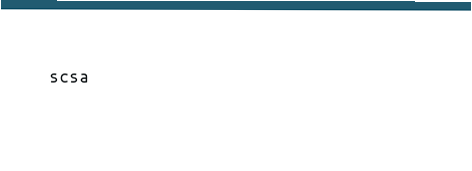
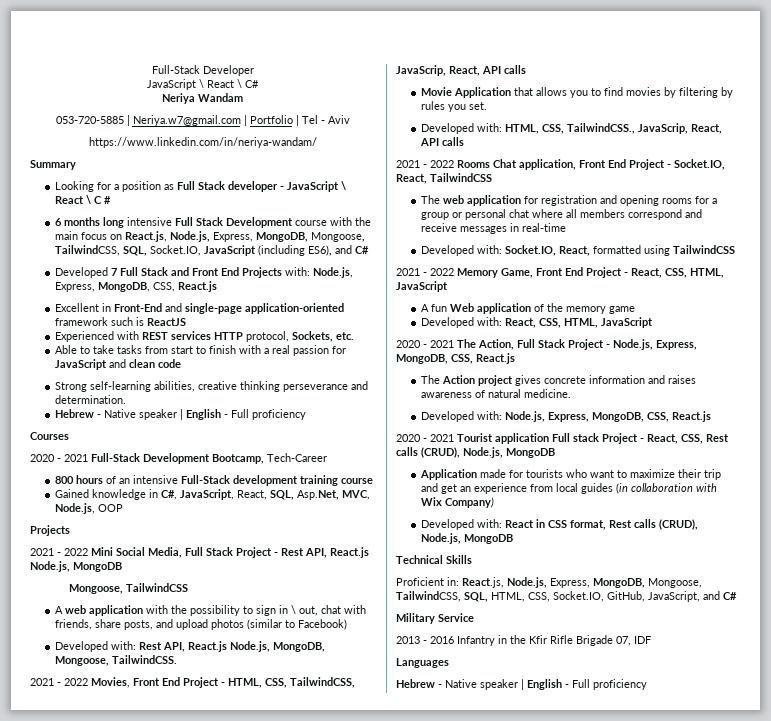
[49,73,90,83] scsa -> [151,65,254,76] [147,79,259,90] [162,93,243,104] [55,115,350,126] [88,137,317,148] [30,160,76,170] [55,181,347,192] [55,195,112,204] [55,217,372,228] [55,231,366,242] [55,245,370,256] [55,267,354,278] [55,281,218,292] [55,303,345,314] [55,317,187,326] [55,331,355,342] [55,345,347,356] [55,359,182,370] [55,381,369,392] [55,395,127,404] [55,409,307,420] [30,432,69,440] [30,453,327,464] [55,475,374,486] [55,489,371,500] [55,503,124,514] [30,525,70,536] [30,547,369,558] [30,561,122,572] [69,583,189,594] [55,605,367,616] [55,619,348,630] [55,641,326,652] [55,655,178,666] [30,677,355,688] [396,65,526,76] [421,87,734,98] [421,101,488,112] [421,123,723,134] [420,137,465,146] [396,159,725,170] [396,173,492,184] [421,195,718,206] [421,209,703,220] [421,223,567,234] [421,245,736,256] [396,267,724,278] [396,281,448,292] [421,303,636,314] [421,317,654,328] [396,339,697,350] [396,353,515,364] [421,375,697,386] [421,389,572,398] [421,411,712,422] [396,433,729,444] [396,447,555,458] [420,469,722,480] [421,483,718,494] [421,497,495,508] [421,519,699,530] [421,533,514,544] [396,555,472,564] [396,577,702,588] [396,591,737,602] [396,613,474,624] [396,635,651,646] [396,658,449,668] [396,679,647,690] Full-Stack Developer // JavaScript \ React \ C# // Neriya Wandam // 053-720-5885 | Neriya.w7@gmail.com | Portfolio | Tel - Aviv // https://www.linkedin.com/in/neriya-wandam/ // Summary // Looking for a position as Full Stack developer - JavaScript \ React \ C # // 6 months long intensive Full Stack Development course with the main focus on React.js, Node.js, Express, MongoDB, Mongoose, TailwindCSS, SQL, Socket.IO, JavaScript (including ES6), and C# // Developed 7 Full Stack and Front End Projects with: Node.js, Express, MongoDB, CSS, React.js // Excellent in Front-End and single-page application-oriented framework such is ReactJS // Experienced with REST services HTTP protocol, Sockets, etc. // Able to take tasks from start to finish with a real passion for JavaScript and clean code // Strong self-learning abilities, creative thinking perseverance and determination. // Hebrew - Native speaker | English - Full proficiency // Courses // 2020 - 2021 Full-Stack Development Bootcamp, Tech-Career // 800 hours of an intensive Full-Stack development training course // Gained knowledge in C#, JavaScript, React, SQL, Asp.Net, MVC, Node.js, OOP // Projects // 2021 - 2022 Mini Social Media, Full Stack Project - Rest API, React.js Node.js, MongoDB // Mongoose, TailwindCSS // A web application with the possibility to sign in \ out, chat with friends, share posts, and upload photos (similar to Facebook) // Developed with: Rest API, React.js Node.js, MongoDB, Mongoose, TailwindCSS. // 2021 - 2022 Movies, Front End Project - HTML, CSS, TailwindCSS, JavaScrip, React, API calls // Movie Application that allows you to find movies by filtering by rules you set. // Developed with: HTML, CSS, TailwindCSS., JavaScrip, React, API calls // 2021 - 2022 Rooms Chat application, Front End Project - Socket.IO, React, TailwindCSS // The web application for registration and opening rooms for a group or personal chat where all members correspond and receive messages in real-time // Developed with: Socket.IO, React, formatted using TailwindCSS // 2021 - 2022 Memory Game, Front End Project - React, CSS, HTML, JavaScript // A fun Web application of the memory game // Developed with: React, CSS, HTML, JavaScript // 2020 - 2021 The Action, Full Stack Project - Node.js, Express, MongoDB, CSS, React.js // The Action project gives concrete information and raises awareness of natural medicine. // Developed with: Node.js, Express, MongoDB, CSS, React.js // 2020 - 2021 Tourist application Full stack Project - React, CSS, Rest calls (CRUD), Node.js, MongoDB // Application made for tourists who want to maximize their trip and get an experience from local guides (in collaboration with Wix Company) // Developed with: React in CSS format, Rest calls (CRUD), Node.js, MongoDB // Technical Skills // Proficient in: React.js, Node.js, Express, MongoDB, Mongoose, TailwindCSS, SQL, HTML, CSS, Socket.IO, GitHub, JavaScript, and C# // Military Service // 2013 - 2016 Infantry in the Kfir Rifle Brigade 07, IDF // Languages // Hebrew - Native speaker | English - Full proficiency

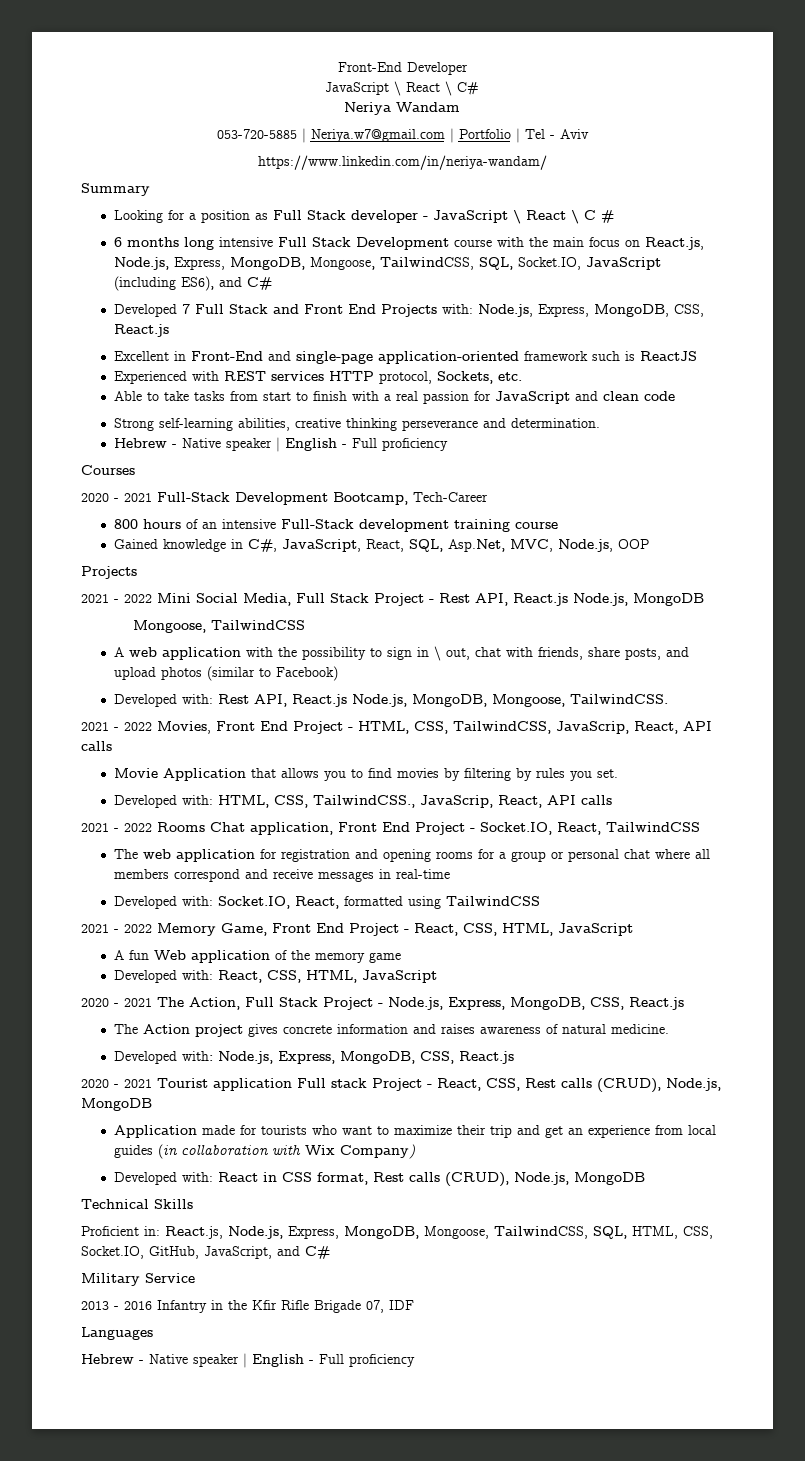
[151,65,200,74] Full-Stack -> [337,62,402,72] Front-End

